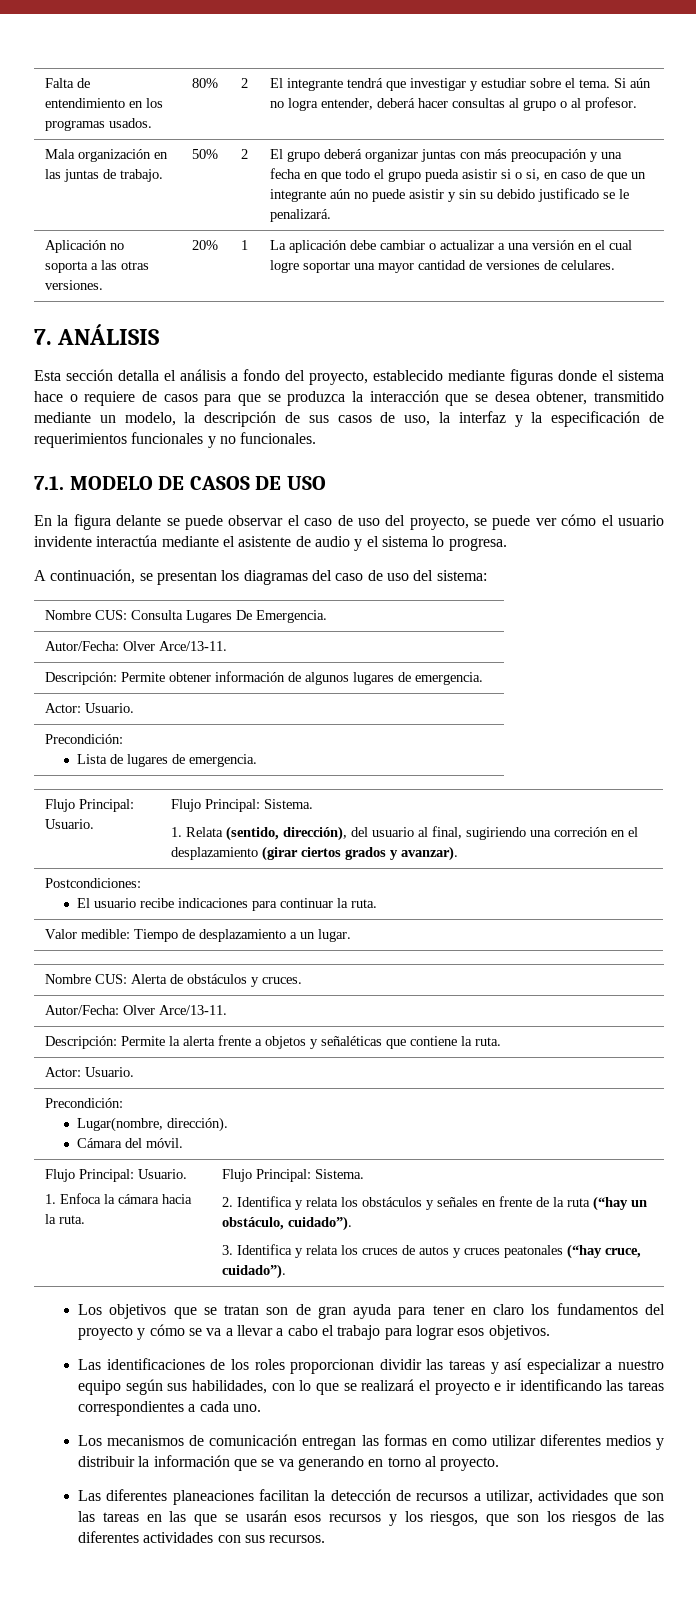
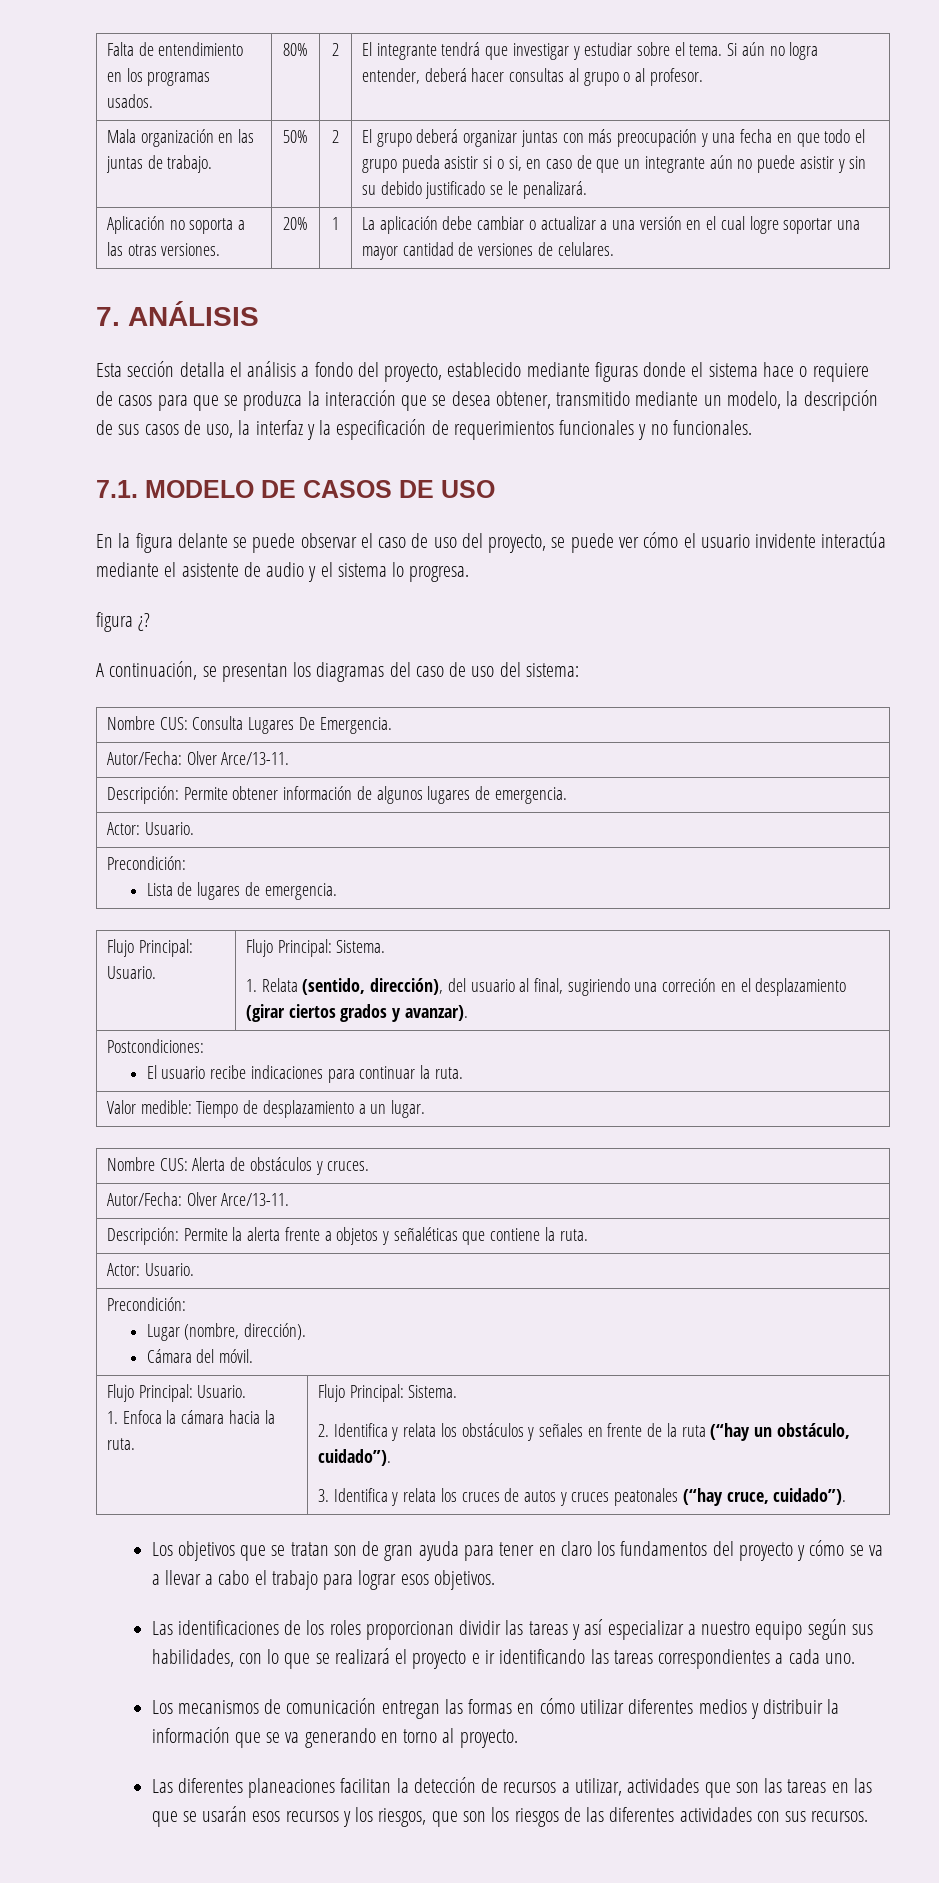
(507, 544) none -> [96,612,151,632] // figura ¿?
[76,1117,163,1132] Lugar(nombre, -> [146,1323,240,1341] Lugar (nombre,
[451,1438,487,1446] como -> [539,1698,575,1714] cómo

